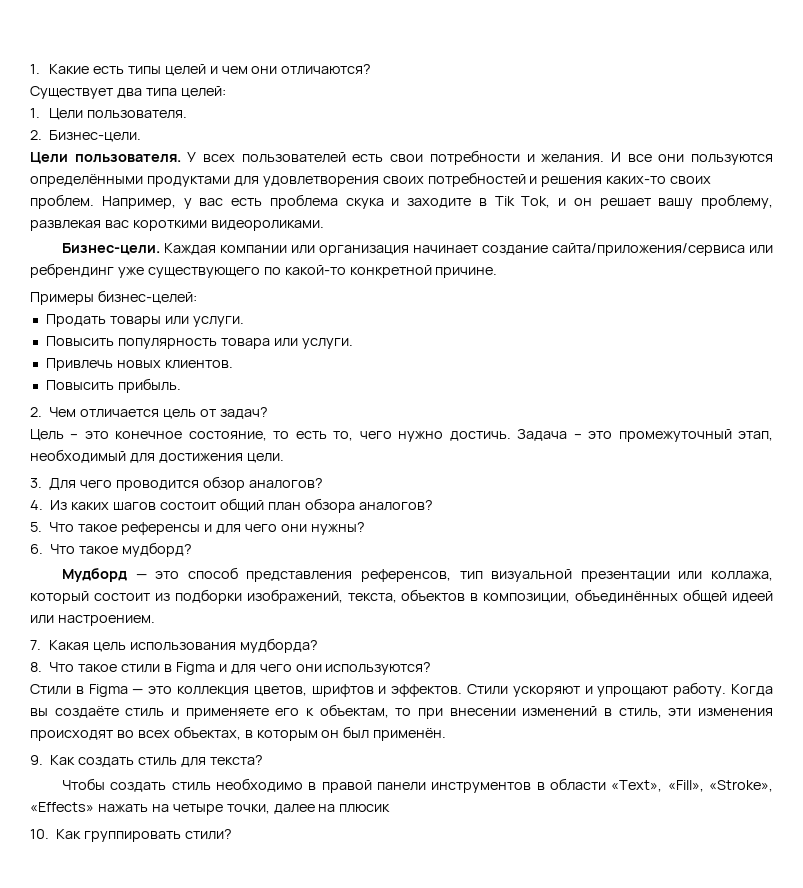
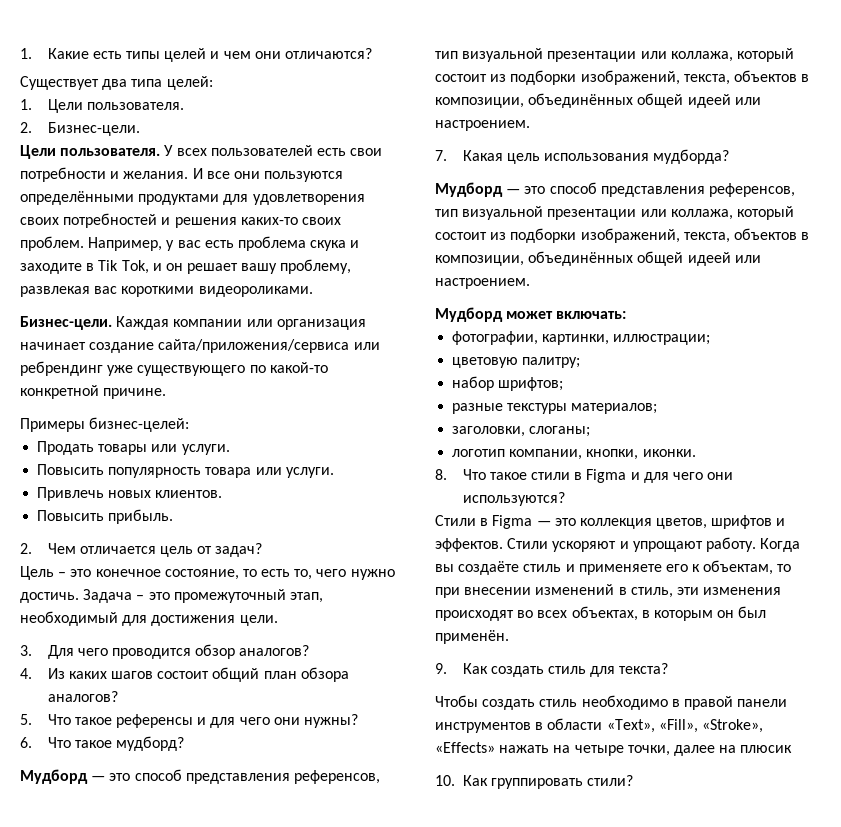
(318, 645) none -> [435,182,795,197] [435,206,794,220] [435,228,810,243] [435,251,761,266] [435,278,530,289] [435,307,627,322] [452,331,711,345] [452,357,581,368] [452,376,564,391] [452,403,658,414] [452,426,591,437] [452,449,696,460] // Мудборд — это способ представления референсов, тип визуальной презентации или коллажа, который состоит из подборки изображений, текста, объектов в композиции, объединённых общей идеей или настроением. // Мудборд может включать: // фотографии, картинки, иллюстрации; // цветовую палитру; // набор шрифтов; // разные текстуры материалов; // заголовки, слоганы; // логотип компании, кнопки, иконки.

